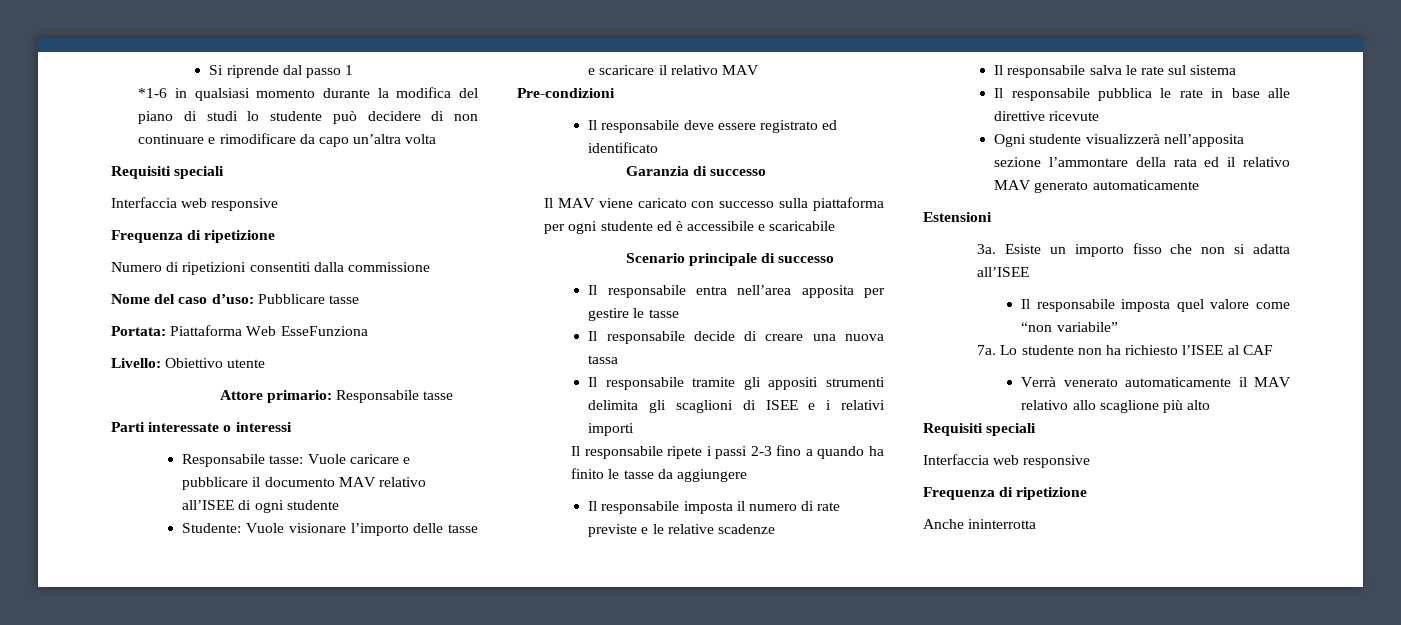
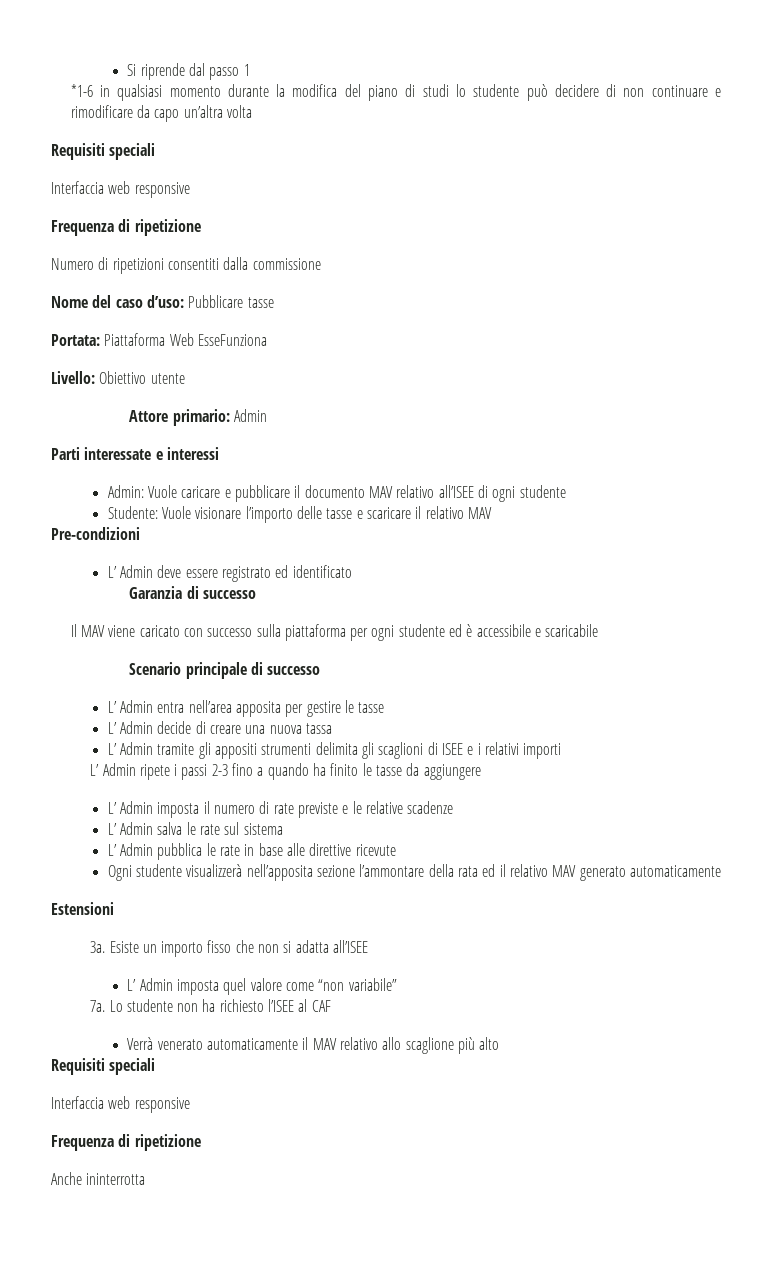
[335,390,454,403] Responsabile tasse -> [234,409,268,422] Admin
[223,425,232,432] o -> [155,451,163,460] e
[182,454,304,467] Responsabile tasse: -> [107,485,144,498] Admin:
[588,120,680,133] Il responsabile -> [107,565,154,578] L’ Admin
[588,285,686,298] Il responsabile -> [107,700,154,713] L’ Admin
[588,331,685,344] Il responsabile -> [107,721,154,734] L’ Admin
[588,377,684,390] Il responsabile -> [107,742,154,755] L’ Admin
[571,446,663,459] Il responsabile -> [90,763,136,776] L’ Admin
[588,501,680,514] Il responsabile -> [107,801,154,814] L’ Admin
[994,65,1086,78] Il responsabile -> [107,822,154,835] L’ Admin
[994,88,1090,101] Il responsabile -> [107,843,154,856] L’ Admin
[1021,299,1115,312] Il responsabile -> [127,978,173,991] L’ Admin

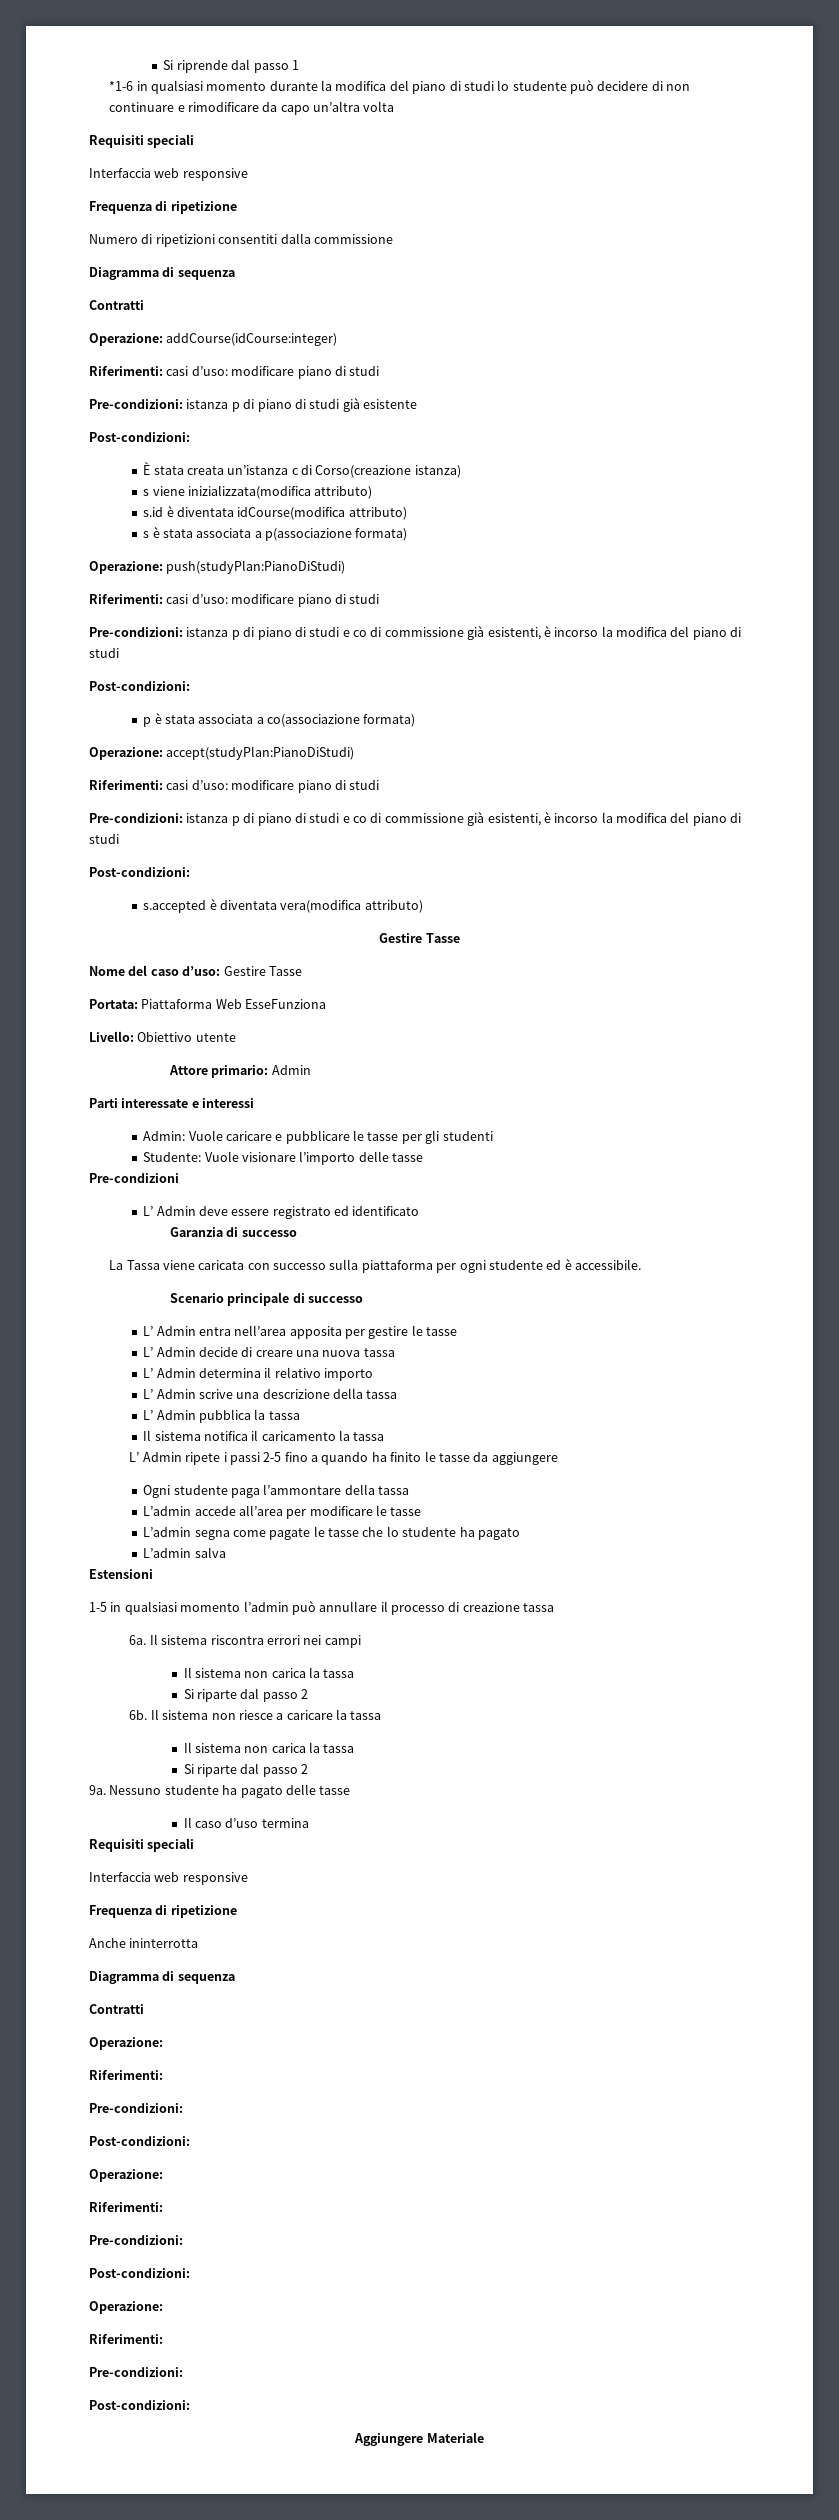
(321, 264) none -> [89,267,235,280] [89,300,144,310] [89,333,338,346] [89,366,380,379] [89,398,417,412] [89,432,190,442] [143,462,461,478] [143,485,373,499] [143,506,407,520] [143,527,408,541] [89,560,346,574] [89,594,380,607] [89,626,742,640] [89,648,119,658] [89,681,190,691] [143,713,416,727] [89,746,355,760] [89,780,380,793] [89,812,742,826] [89,834,119,844] [89,867,190,877] [143,899,423,913] [379,933,460,943] // Diagramma di sequenza // Contratti // Operazione: addCourse(idCourse:integer) // Riferimenti: casi d’uso: modificare piano di studi // Pre-condizioni: istanza p di piano di studi già esistente // Post-condizioni: // È stata creata un’istanza c di Corso(creazione istanza) // s viene inizializzata(modifica attributo) // s.id è diventata idCourse(modifica attributo) // s è stata associata a p(associazione formata) // Operazione: push(studyPlan:PianoDiStudi) // Riferimenti: casi d’uso: modificare piano di studi // Pre-condizioni: istanza p di piano di studi e co di commissione già esistenti, è incorso la modifica del piano di studi // Post-condizioni: // p è stata associata a co(associazione formata) // Operazione: accept(studyPlan:PianoDiStudi) // Riferimenti: casi d’uso: modificare piano di studi // Pre-condizioni: istanza p di piano di studi e co di commissione già esistenti, è incorso la modifica del piano di studi // Post-condizioni: // s.accepted è diventata vera(modifica attributo) // Gestire Tasse
[188,295,274,308] Pubblicare tasse -> [223,966,302,976] Gestire Tasse
[294,485,566,502] il documento MAV relativo all’ISEE di ogni studente -> [353,1130,493,1144] le tasse per gli studenti
[356,506,492,519] e scaricare il relativo MAV -> (424, 1157) none
[70,624,180,637] Il MAV viene caricato -> [109,1260,245,1270] La Tassa viene caricata
[476,624,599,637] accessibile e scaricabile -> [575,1259,642,1270] accessibile.
[157,742,562,759] tramite gli appositi strumenti delimita gli scaglioni di ISEE e i relativi importi -> [198,1367,374,1381] [143,1388,398,1399] [143,1409,300,1423] [143,1430,385,1441] determina il relativo importo // L’ Admin scrive una descrizione della tassa // L’ Admin pubblica la tassa // Il sistema notifica il caricamento la tassa
[211,764,228,776] 2-3 -> [263,1452,282,1462] 2-5
[107,801,454,818] [107,822,283,835] [107,843,396,860] [107,864,721,881] [51,902,114,915] [90,940,369,957] [127,978,397,995] [90,999,331,1012] [127,1037,500,1054] L’ Admin imposta il numero di rate previste e le relative scadenze // L’ Admin salva le rate sul sistema // L’ Admin pubblica le rate in base alle direttive ricevute // Ogni studente visualizzerà nell’apposita sezione l’ammontare della rata ed il relativo MAV generato automaticamente // Estensioni // 3a. Esiste un importo fisso che non si adatta all’ISEE // L’ Admin imposta quel valore come “non variabile” // 7a. Lo studente non ha richiesto l’ISEE al CAF // Verrà venerato automaticamente il MAV relativo allo scaglione più alto -> [143,1484,410,1498] [143,1505,422,1519] [143,1526,520,1540] [143,1547,226,1558] [89,1569,153,1579] [89,1601,555,1615] [129,1634,361,1648] [183,1667,355,1678] [183,1688,309,1702] [129,1709,382,1720] [183,1742,355,1753] [183,1763,309,1777] [89,1784,351,1798] [183,1817,309,1828] Ogni studente paga l’ammontare della tassa // L’admin accede all’area per modificare le tasse // L’admin segna come pagate le tasse che lo studente ha pagato // L’admin salva // Estensioni // 1-5 in qualsiasi momento l’admin può annullare il processo di creazione tassa // 6a. Il sistema riscontra errori nei campi // Il sistema non carica la tassa // Si riparte dal passo 2 // 6b. Il sistema non riesce a caricare la tassa // Il sistema non carica la tassa // Si riparte dal passo 2 // 9a. Nessuno studente ha pagato delle tasse // Il caso d’uso termina
(146, 1179) none -> [89,1971,235,1984] [89,2004,144,2014] [89,2037,163,2050] [89,2070,163,2080] [89,2103,183,2113] [89,2136,190,2146] [89,2169,163,2182] [89,2202,163,2212] [89,2235,183,2245] [89,2268,190,2278] [89,2301,163,2314] [89,2334,163,2344] [89,2367,183,2377] [89,2400,190,2410] [354,2432,484,2446] // Diagramma di sequenza // Contratti // Operazione: // Riferimenti: // Pre-condizioni: // Post-condizioni: // Operazione: // Riferimenti: // Pre-condizioni: // Post-condizioni: // Operazione: // Riferimenti: // Pre-condizioni: // Post-condizioni: // Aggiungere Materiale

